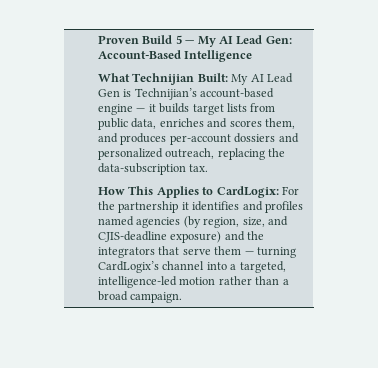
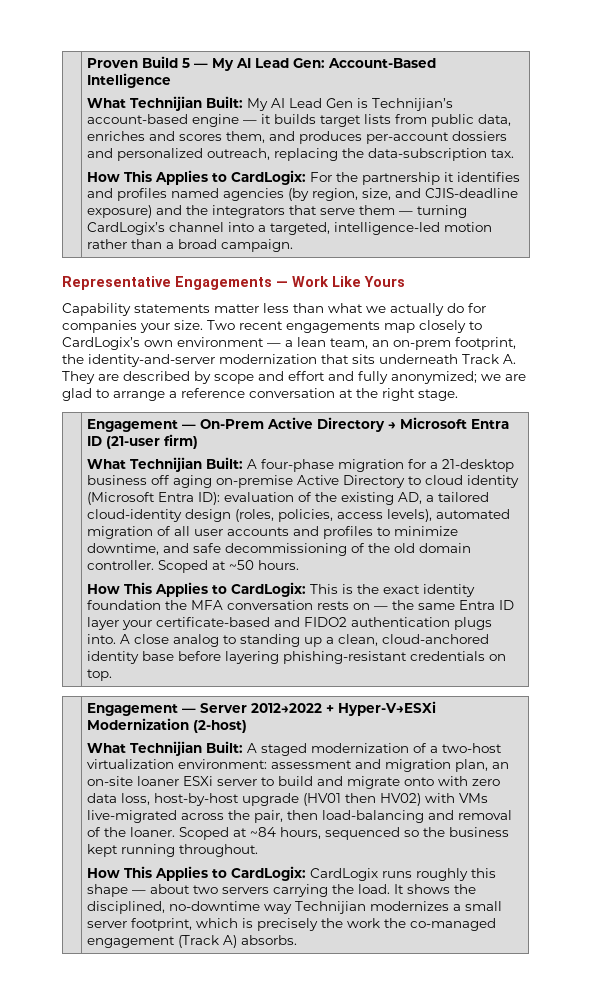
(183, 297) none -> [62,276,405,290] [62,303,486,316] [62,320,482,333] [62,337,516,350] [62,354,516,367] [62,371,526,384] [62,388,458,401] [87,417,510,432] [87,434,199,449] [87,457,515,472] [87,475,520,488] [87,492,490,505] [87,509,511,522] [87,526,459,539] [87,543,472,556] [87,560,300,573] [87,582,476,597] [87,600,515,610] [87,617,493,630] [87,634,490,647] [87,651,507,664] [87,669,113,681] [87,701,437,716] [87,718,248,733] [87,741,503,756] [87,759,510,772] [87,776,501,789] [87,793,489,806] [87,810,513,823] [87,827,510,840] [87,844,259,857] [87,866,497,881] [87,884,477,897] [87,901,503,914] [87,918,497,931] [87,935,298,948] // Representative Engagements — Work Like Yours // Capability statements matter less than what we actually do for companies your size. Two recent engagements map closely to CardLogix’s own environment — a lean team, an on-prem footprint, the identity-and-server modernization that sits underneath Track A. They are described by scope and effort and fully anonymized; we are glad to arrange a reference conversation at the right stage. // | Engagement — On-Prem Active Directory → Microsoft Entra ID (21-user firm) // What Technijian Built: A four-phase migration for a 21-desktop business off aging on-premise Active Directory to cloud identity (Microsoft Entra ID): evaluation of the existing AD, a tailored cloud-identity design (roles, policies, access levels), automated migration of all user accounts and profiles to minimize downtime, and safe decommissioning of the old domain controller. Scoped at ~50 hours. // How This Applies to CardLogix: This is the exact identity foundation the MFA conversation rests on — the same Entra ID layer your certificate-based and FIDO2 authentication plugs into. A close analog to standing up a clean, cloud-anchored identity base before layering phishing-resistant credentials on top. // | Engagement — Server 2012→2022 + Hyper-V→ESXi Modernization (2-host) // What Technijian Built: A staged modernization of a two-host virtualization environment: assessment and migration plan, an on-site loaner ESXi server to build and migrate onto with zero data loss, host-by-host upgrade (HV01 then HV02) with VMs live-migrated across the pair, then load-balancing and removal of the loaner. Scoped at ~84 hours, sequenced so the business kept running throughout. // How This Applies to CardLogix: CardLogix runs roughly this shape — about two servers carrying the load. It shows the disciplined, no-downtime way Technijian modernizes a small server footprint, which is precisely the work the co-managed engagement (Track A) absorbs.

